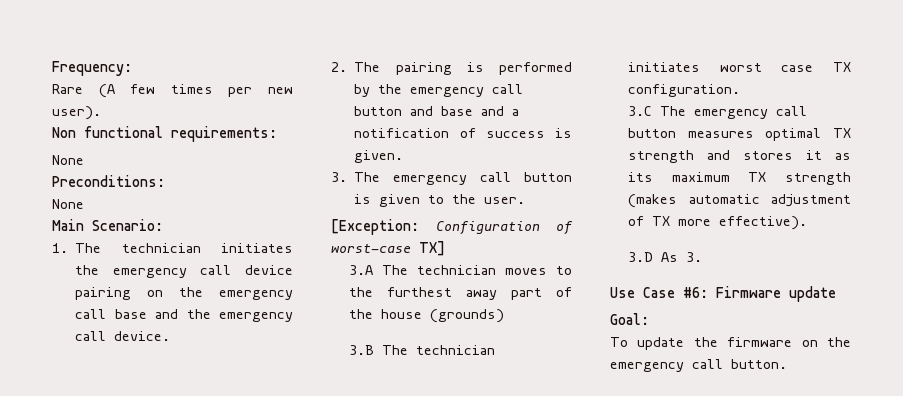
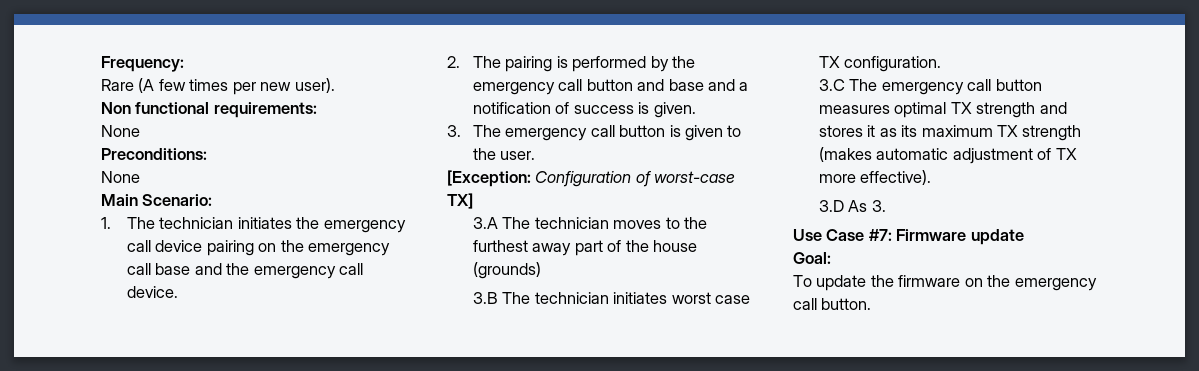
[683,287,708,298] #6: -> [868,229,892,241] #7:

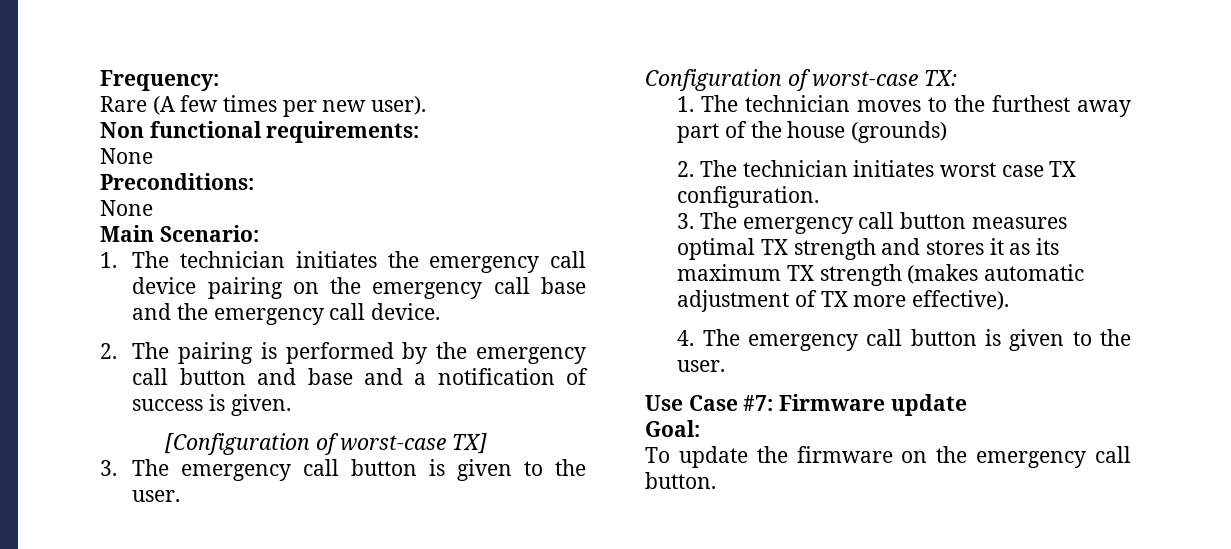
(696, 110) none -> [164,433,487,455] // [Configuration of worst-case TX]
[447,170,531,187] [Exception: -> (181, 496) none
[447,193,473,209] [472,217,498,229] TX] // 3.A -> [924,70,958,86] [677,96,695,112] TX: // 1.
[472,292,498,304] 3.B -> [677,161,695,177] 2.
[818,79,845,91] 3.C -> [677,213,695,229] 3.
[818,200,886,212] 3.D As 3. -> [677,329,1131,351] [677,360,726,372] 4. The emergency call button is given to the user.

